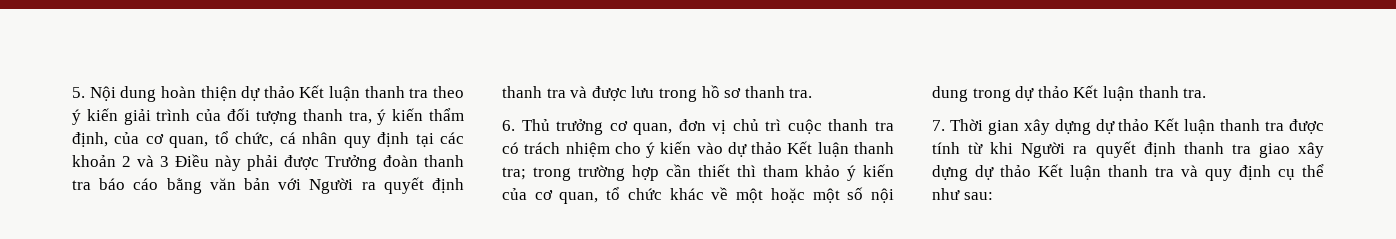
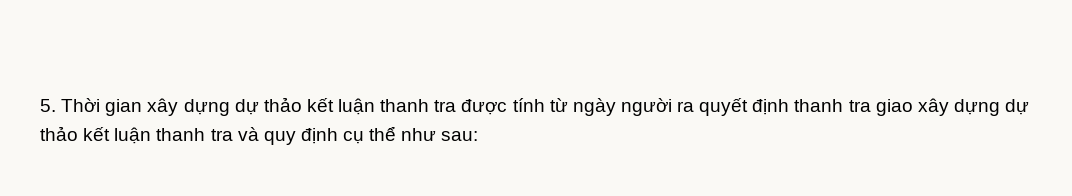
[89,85,464,102] [72,108,464,125] [72,131,464,148] [72,154,464,171] [72,177,464,194] [502,85,813,102] [502,119,894,135] [502,141,894,158] [502,164,894,181] [502,187,894,204] [932,85,1207,102] [932,120,945,131] Nội dung hoàn thiện dự thảo Kết luận thanh tra theo ý kiến giải trình của đối tượng thanh tra, ý kiến thẩm định, của cơ quan, tổ chức, cá nhân quy định tại các khoản 2 và 3 Điều này phải được Trưởng đoàn thanh tra báo cáo bằng văn bản với Người ra quyết định thanh tra và được lưu trong hồ sơ thanh tra. // 6. Thủ trưởng cơ quan, đơn vị chủ trì cuộc thanh tra có trách nhiệm cho ý kiến vào dự thảo Kết luận thanh tra; trong trường hợp cần thiết thì tham khảo ý kiến của cơ quan, tổ chức khác về một hoặc một số nội dung trong dự thảo Kết luận thanh tra. // 7. -> (56, 105) none
[1154,118,1180,131] Kết -> [306,98,334,112] kết
[990,142,1066,158] khi Người -> [572,98,672,116] ngày người
[1038,164,1063,177] Kết -> [83,127,111,141] kết

